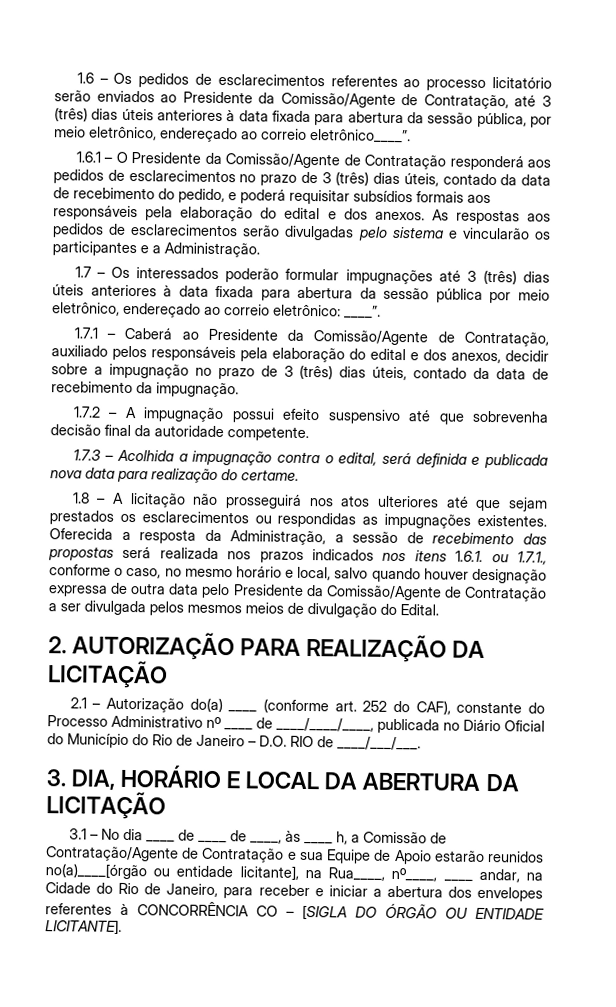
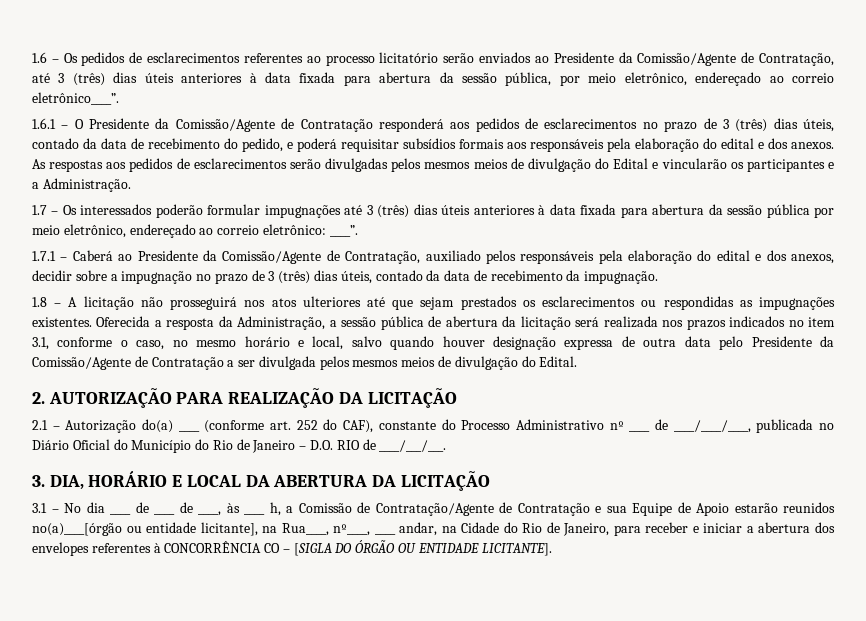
[357,226,444,241] pelo sistema -> [391,158,649,172] pelos mesmos meios de divulgação do Edital
[72,406,549,425] [50,424,309,442] [72,449,548,469] [50,467,299,483] // 1.7.2 – A impugnação possui efeito suspensivo até que sobrevenha decisão final da autoridade competente. // 1.7.3 – Acolhida a impugnação contra o edital, será definida e publicada nova data para realização do certame. -> (659, 277) none
[406,532,547,545] [48,546,114,561] de recebimento das propostas -> [380,316,571,330] pública de abertura da licitação
[382,550,547,565] nos itens 1.6.1. ou 1.7.1., -> [788,317,836,327] [32,337,49,350] no item 3.1,

